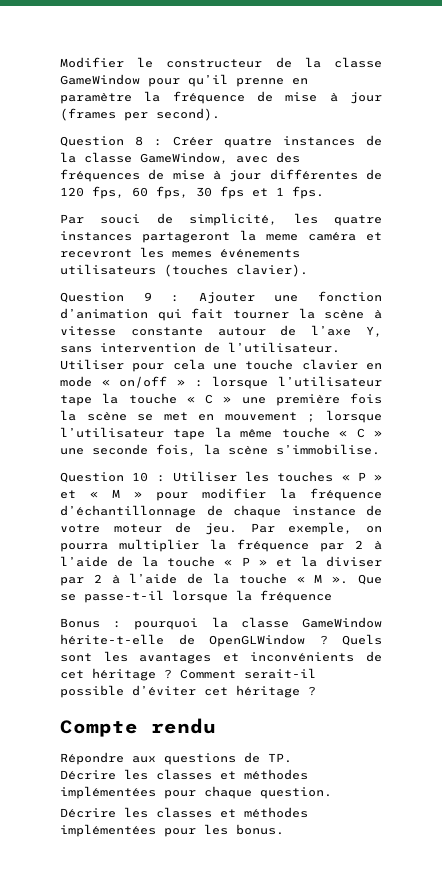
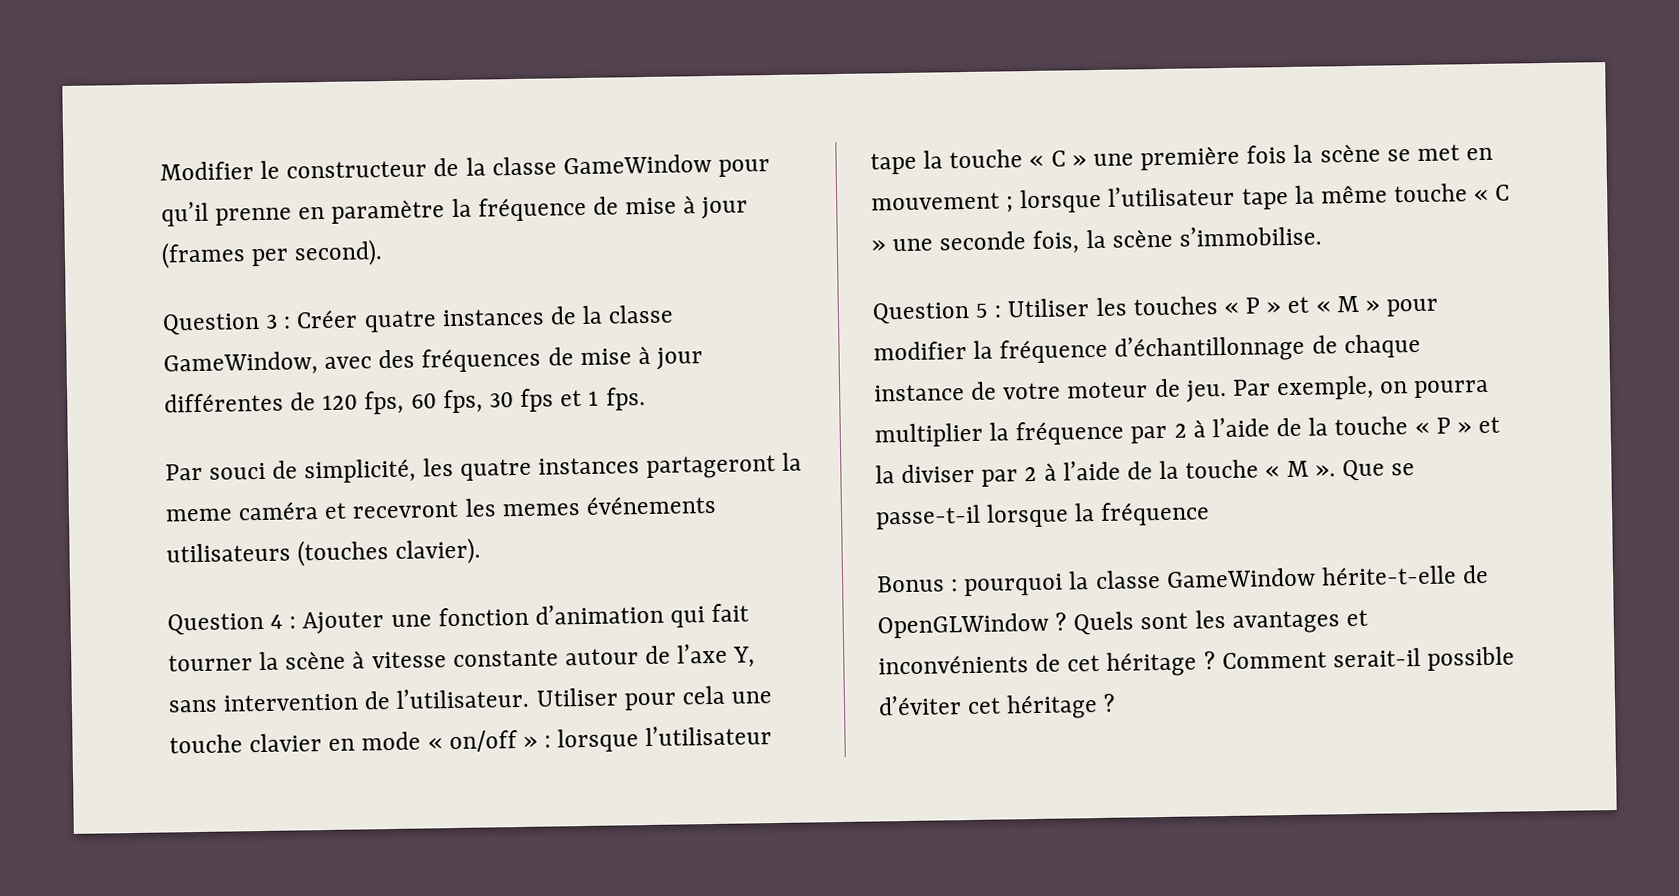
[135,136,143,146] 8 -> [265,314,279,329] 3
[143,292,152,301] 9 -> [270,614,284,629] 4
[132,472,149,482] 10 -> [975,303,989,318] 5
[60,718,216,737] [60,752,292,765] [60,769,308,780] [60,786,332,799] [60,807,308,818] [60,824,284,837] // Compte rendu // Répondre aux questions de TP. // Décrire les classes et méthodes implémentées pour chaque question. // Décrire les classes et méthodes implémentées pour les bonus. -> (1117, 702) none

